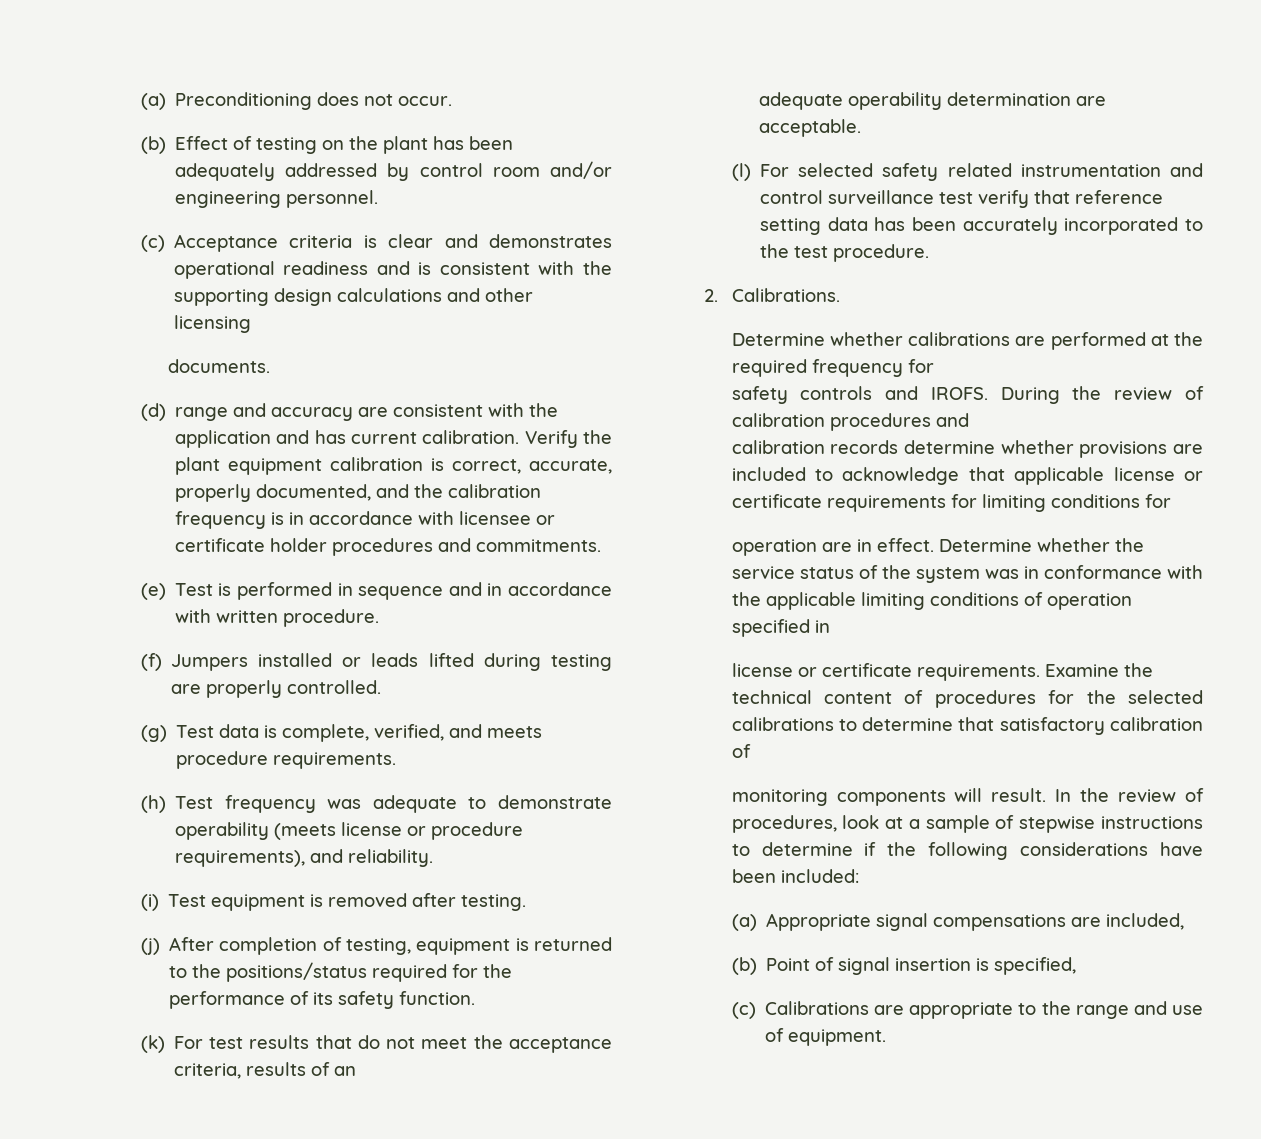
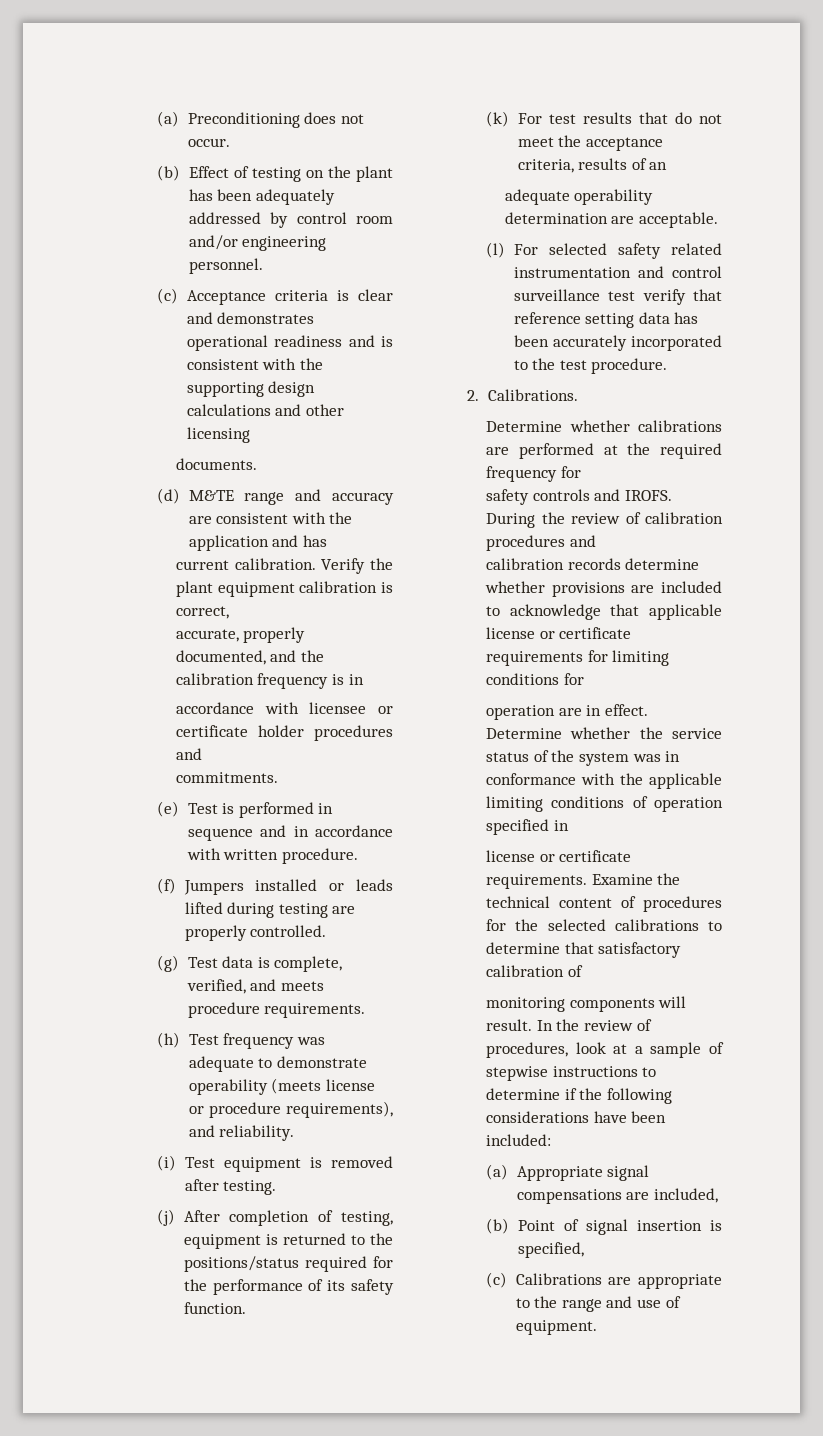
(166, 412) none -> [188,490,234,501] M&TE
(346, 437) none -> (327, 541) //
(521, 466) none -> (229, 612) //
(304, 518) none -> (364, 679) //
(471, 545) none -> (202, 754) //

